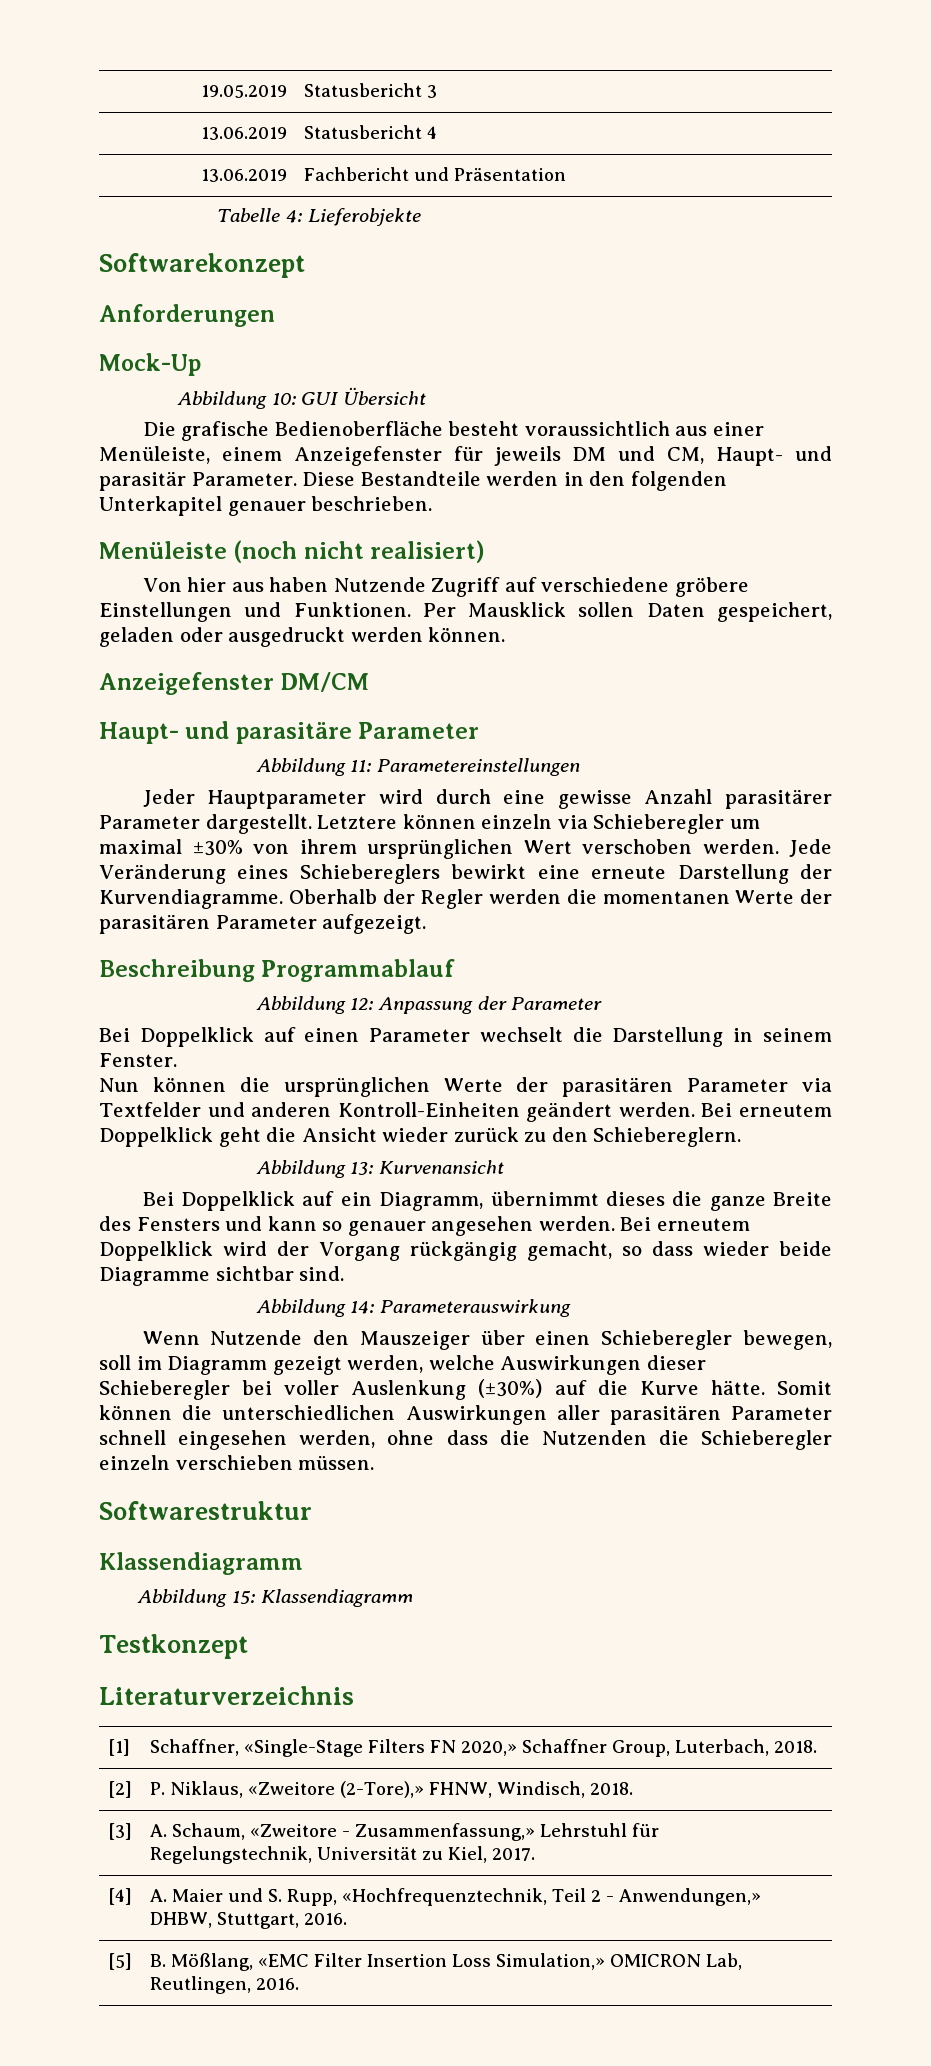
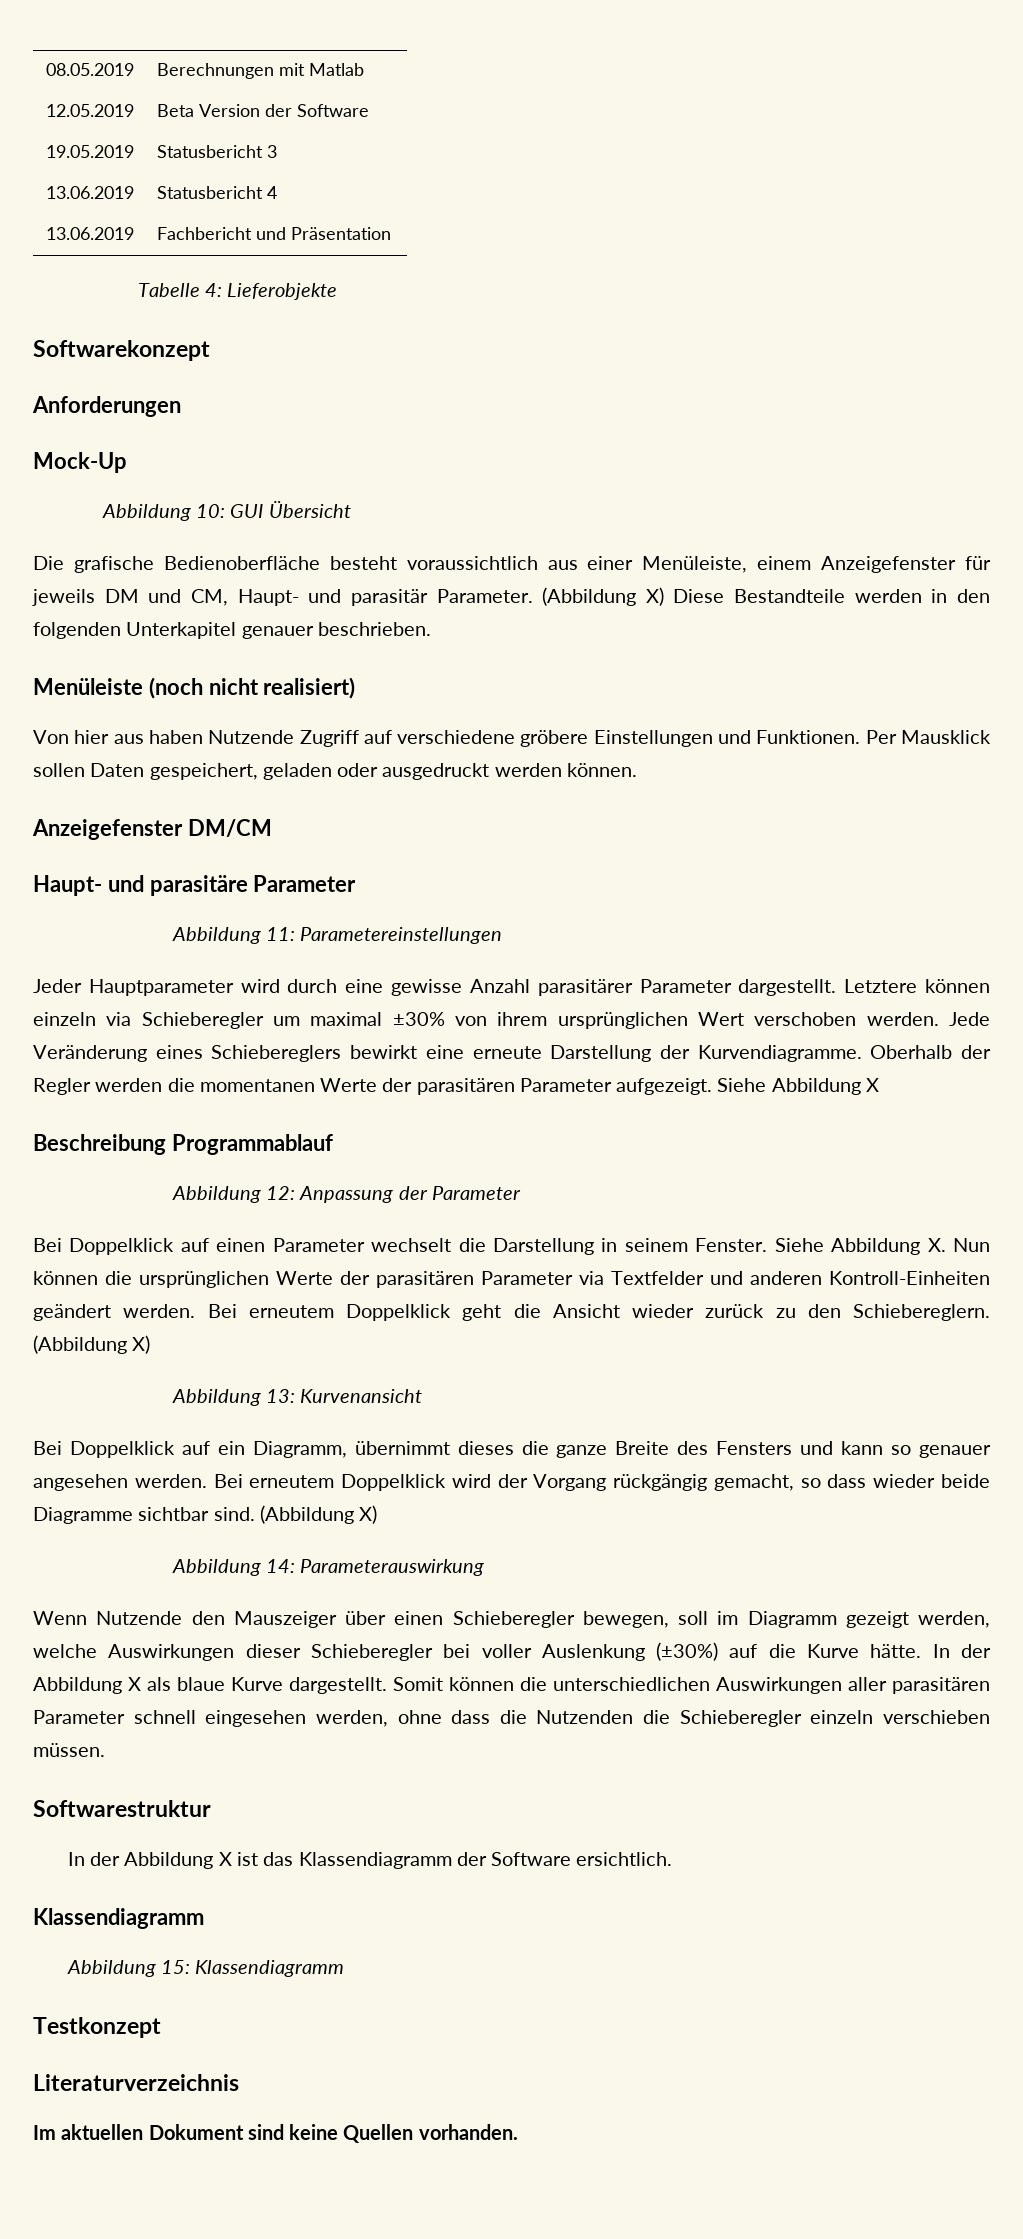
(201, 91) none -> [46,63,135,76] [156,63,364,79] [46,104,135,117] [156,104,369,117] 08.05.2019 | Berechnungen mit Matlab // 12.05.2019 | Beta Version der Software //
(297, 479) none -> [542,587,664,606] (Abbildung X)
(427, 924) none -> [717,1078,879,1095] Siehe Abbildung X
(177, 1060) // -> [774,1238,946,1255] Siehe Abbildung X.
(742, 1137) none -> [33,1335,151,1354] (Abbildung X)
(345, 1273) none -> [259,1505,378,1524] (Abbildung X)
(765, 1387) none -> [932,1644,991,1658] [33,1677,387,1694] In der Abbildung X als blaue Kurve dargestellt.
(312, 1510) none -> [67,1852,673,1869] // In der Abbildung X ist das Klassendiagramm der Software ersichtlich.
[107,1739,130,1756] [149,1739,817,1757] [107,1781,132,1798] [149,1781,633,1798] [107,1823,132,1840] [149,1823,659,1841] [149,1846,535,1864] [107,1888,132,1905] [149,1888,761,1906] [149,1912,347,1929] [107,1953,132,1970] [149,1953,742,1971] [149,1976,299,1994] // [1] | Schaffner, «Single-Stage Filters FN 2020,» Schaffner Group, Luterbach, 2018. // [2] | P. Niklaus, «Zweitore (2-Tore),» FHNW, Windisch, 2018. // [3] | A. Schaum, «Zweitore - Zusammenfassung,» Lehrstuhl für Regelungstechnik, Universität zu Kiel, 2017. // [4] | A. Maier und S. Rupp, «Hochfrequenztechnik, Teil 2 - Anwendungen,» DHBW, Stuttgart, 2016. // [5] | B. Mößlang, «EMC Filter Insertion Loss Simulation,» OMICRON Lab, Reutlingen, 2016. -> [33,2124,518,2143] // Im aktuellen Dokument sind keine Quellen vorhanden.

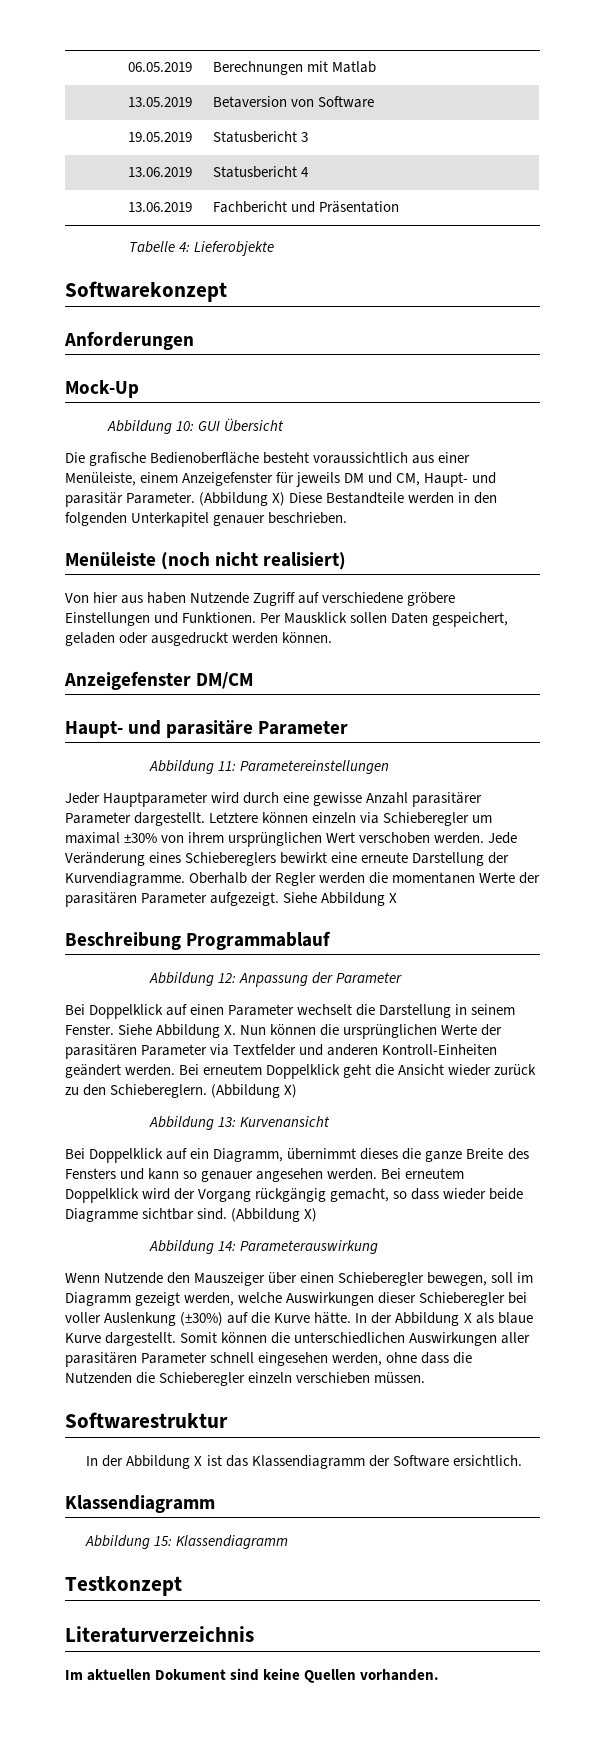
[46,63,135,76] 08.05.2019 -> [128,62,193,72] 06.05.2019
[46,104,135,117] [156,104,292,117] 12.05.2019 | Beta Version der -> [128,97,193,107] [212,96,314,108] 13.05.2019 | Betaversion von

